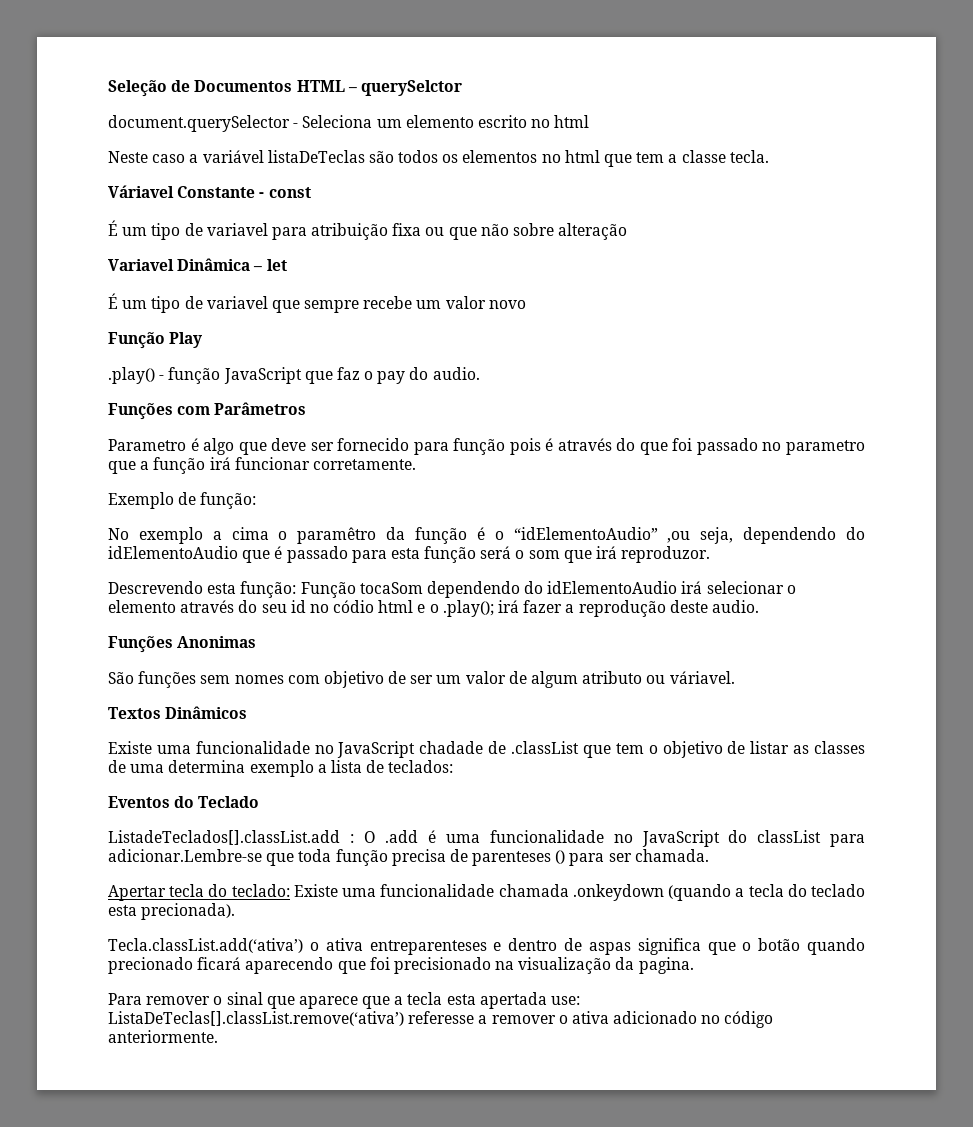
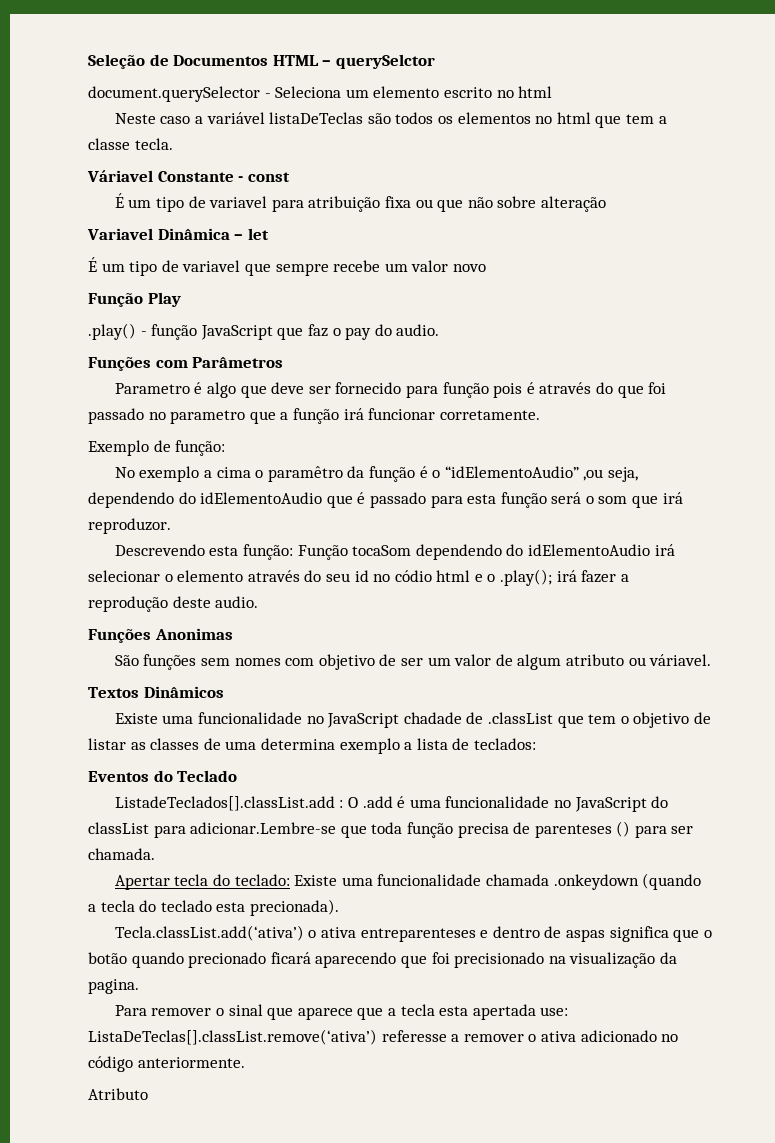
(218, 1036) none -> [88,1088,148,1100] // Atributo

